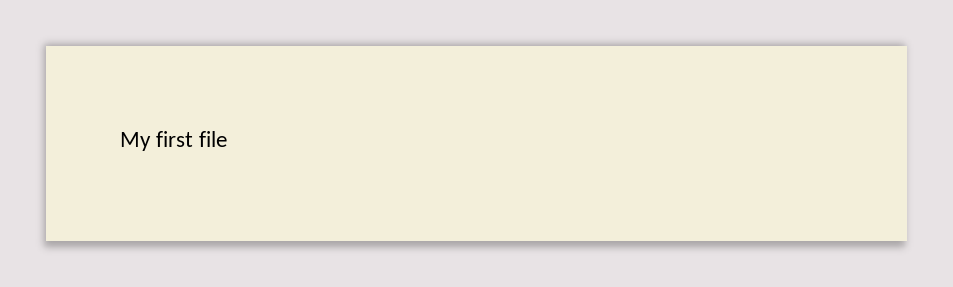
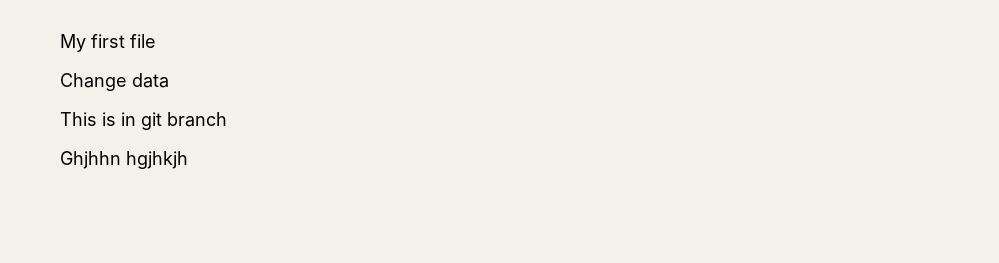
(228, 139) none -> [60,73,169,91] [60,112,227,130] [60,151,188,169] // Change data // This is in git branch // Ghjhhn hgjhkjh

